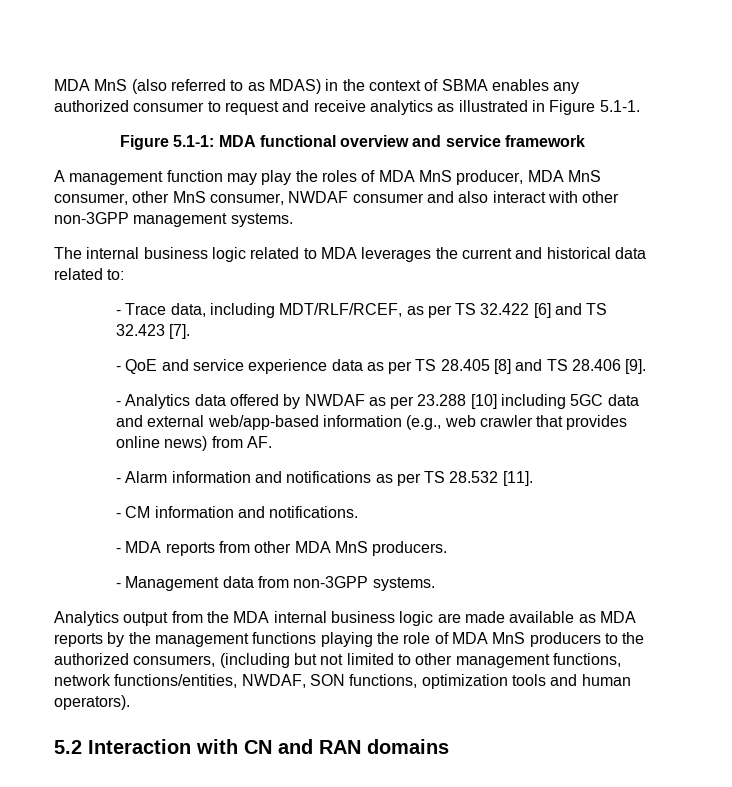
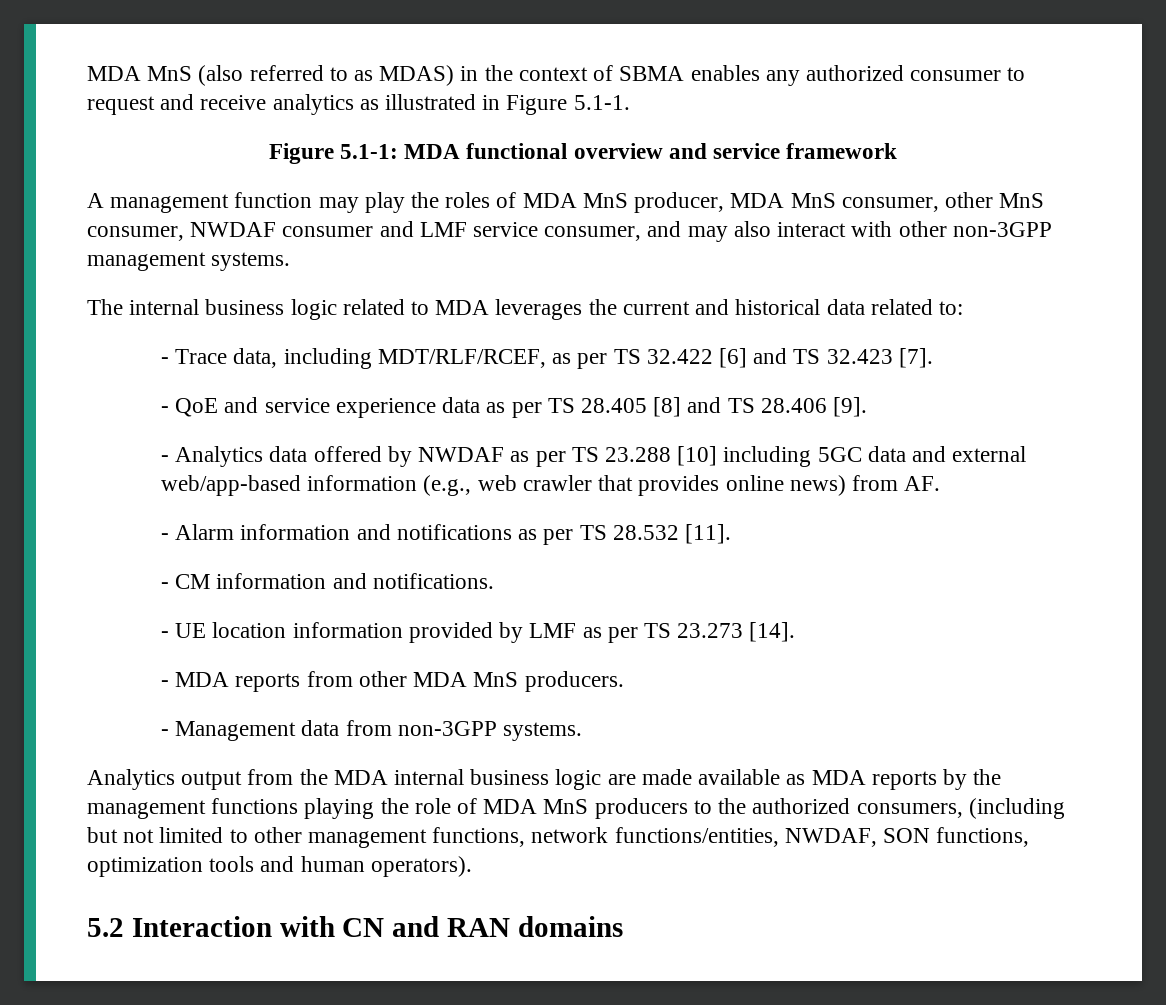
(454, 197) none -> [419,221,728,242] LMF service consumer, and may
(415, 402) none -> [571,447,599,462] TS
(359, 512) none -> [161,622,796,643] // - UE location information provided by LMF as per TS 23.273 [14].

